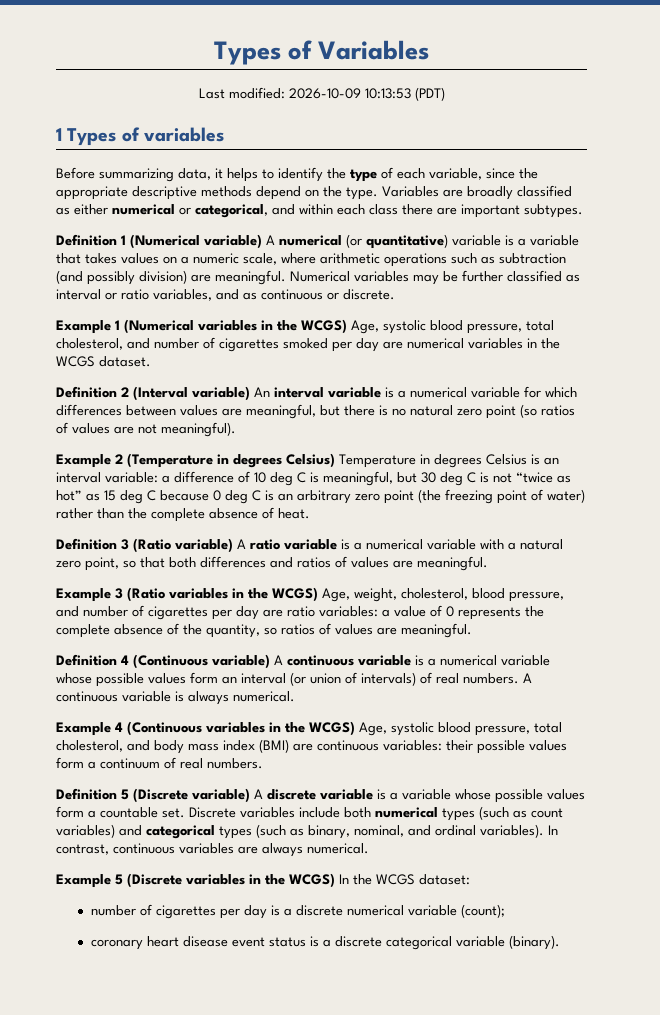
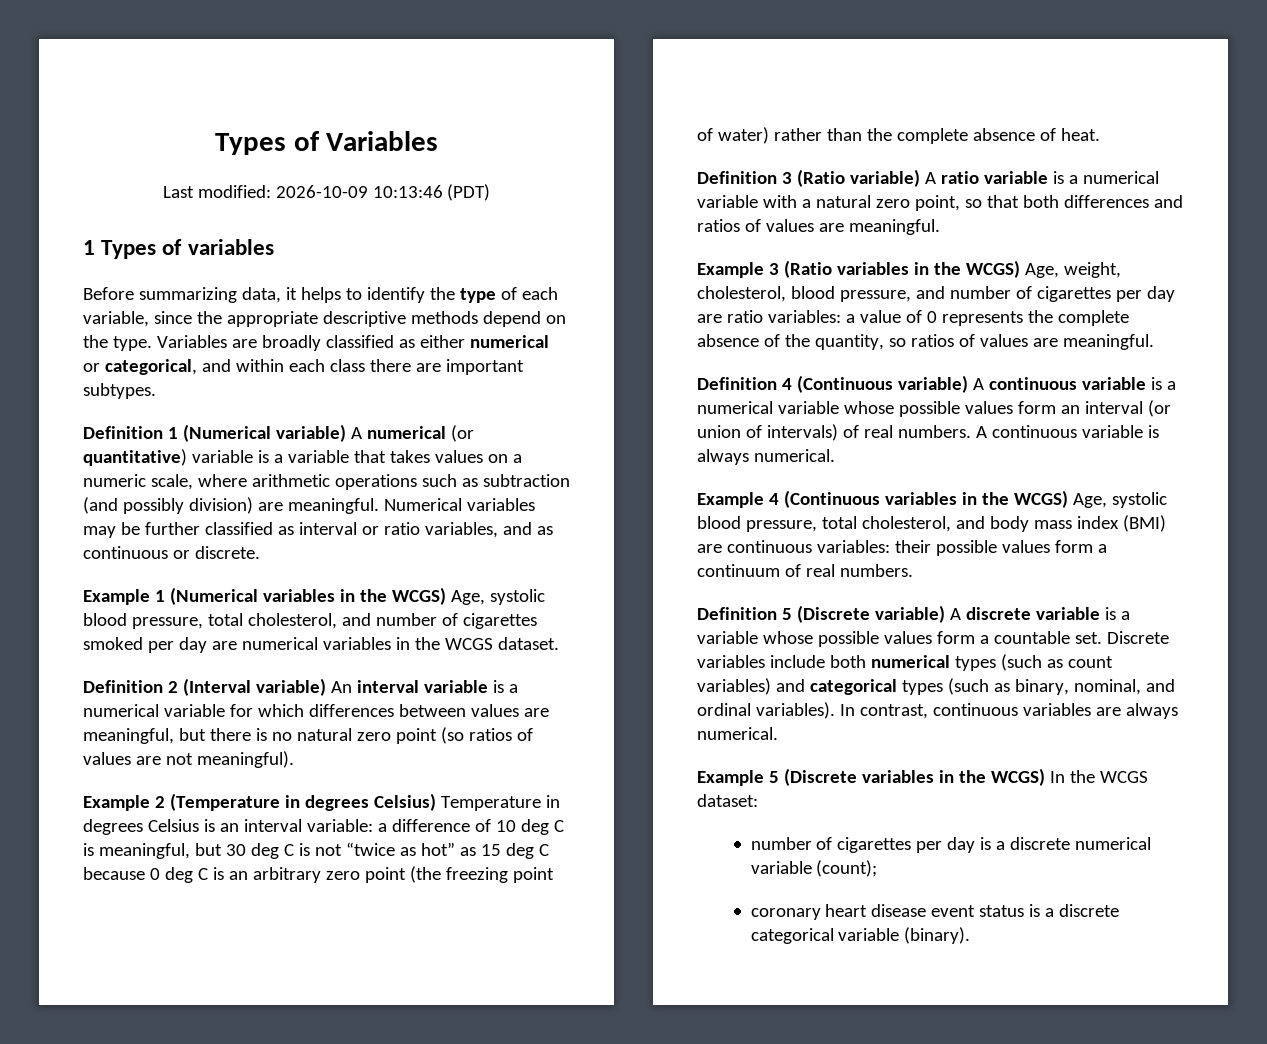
[364,88,411,99] 10:13:53 -> [372,185,443,198] 10:13:46

